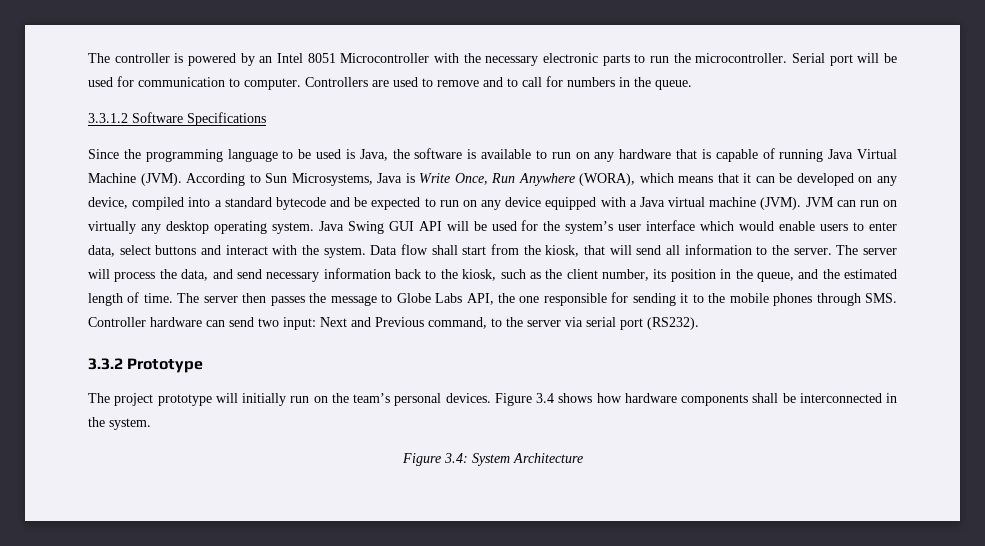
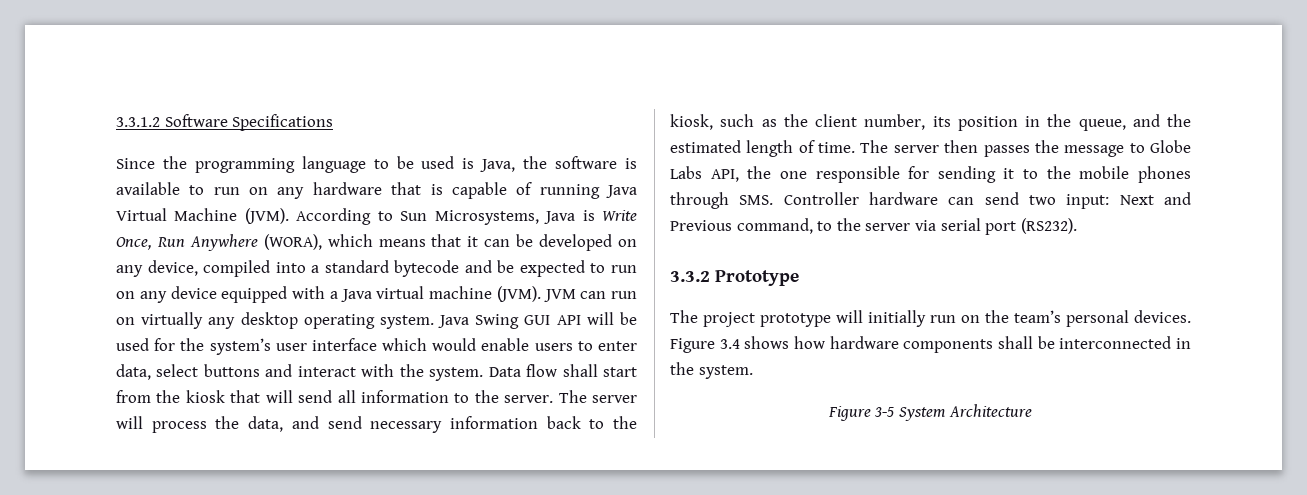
[88,53,897,66] [88,76,692,90] The controller is powered by an Intel 8051 Microcontroller with the necessary electronic parts to run the microcontroller. Serial port will be used for communication to computer. Controllers are used to remove and to call for numbers in the queue. // -> (116, 122) none
[545,245,580,257] kiosk, -> [185,390,225,403] kiosk
[443,453,468,463] 3.4: -> [874,407,895,417] 3-5

